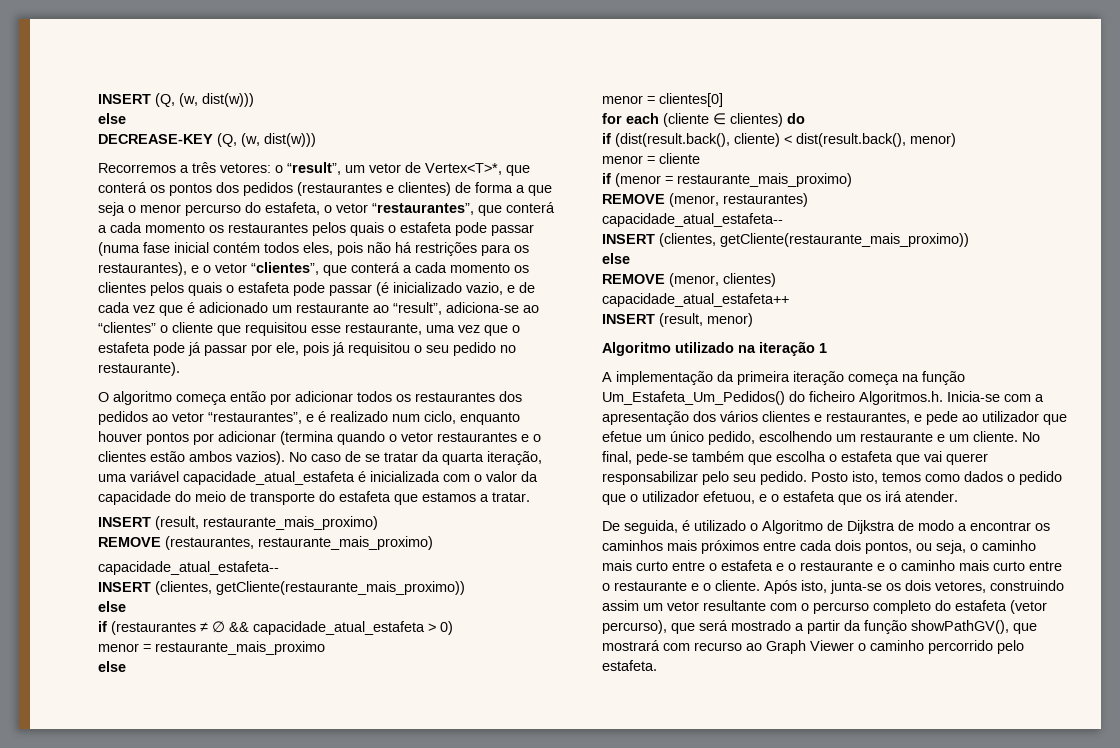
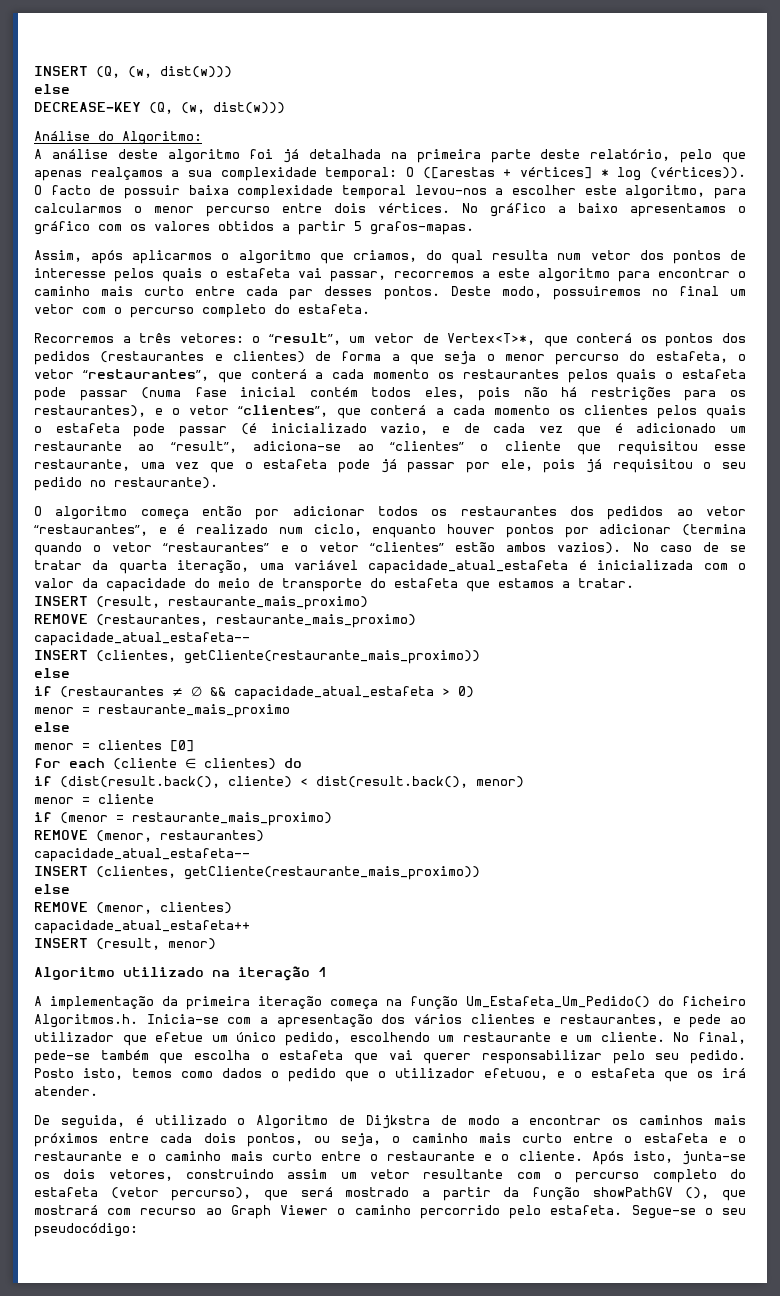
(316, 140) none -> [34,131,202,145] [34,149,746,163] [34,167,746,181] [34,185,746,199] [34,203,746,217] [34,221,474,235] [34,250,746,264] [34,268,746,282] [34,286,747,300] [34,304,370,318] // Análise do Algoritmo: // A análise deste algoritmo foi já detalhada na primeira parte deste relatório, pelo que apenas realçamos a sua complexidade temporal: O ([arestas + vértices] * log (vértices)). O facto de possuir baixa complexidade temporal levou-nos a escolher este algoritmo, para calcularmos o menor percurso entre dois vértices. No gráfico a baixo apresentamos o gráfico com os valores obtidos a partir 5 grafos-mapas. // Assim, após aplicarmos o algoritmo que criamos, do qual resulta num vetor dos pontos de interesse pelos quais o estafeta vai passar, recorremos a este algoritmo para encontrar o caminho mais curto entre cada par desses pontos. Deste modo, possuiremos no final um vetor com o percurso completo do estafeta.
[437,432,541,442] [98,451,146,462] restaurantes e o clientes -> [163,542,445,552] “restaurantes” e o vetor “clientes”
[659,93,723,107] clientes[0] -> [98,740,194,752] clientes [0]
[602,391,785,405] Um_Estafeta_Um_Pedidos() -> [466,996,650,1008] Um_Estafeta_Um_Pedido()
[911,620,1009,634] showPathGV(), -> [592,1187,710,1199] showPathGV (),
(657, 665) none -> [631,1205,747,1219] [34,1223,138,1237] Segue-se o seu pseudocódigo:

